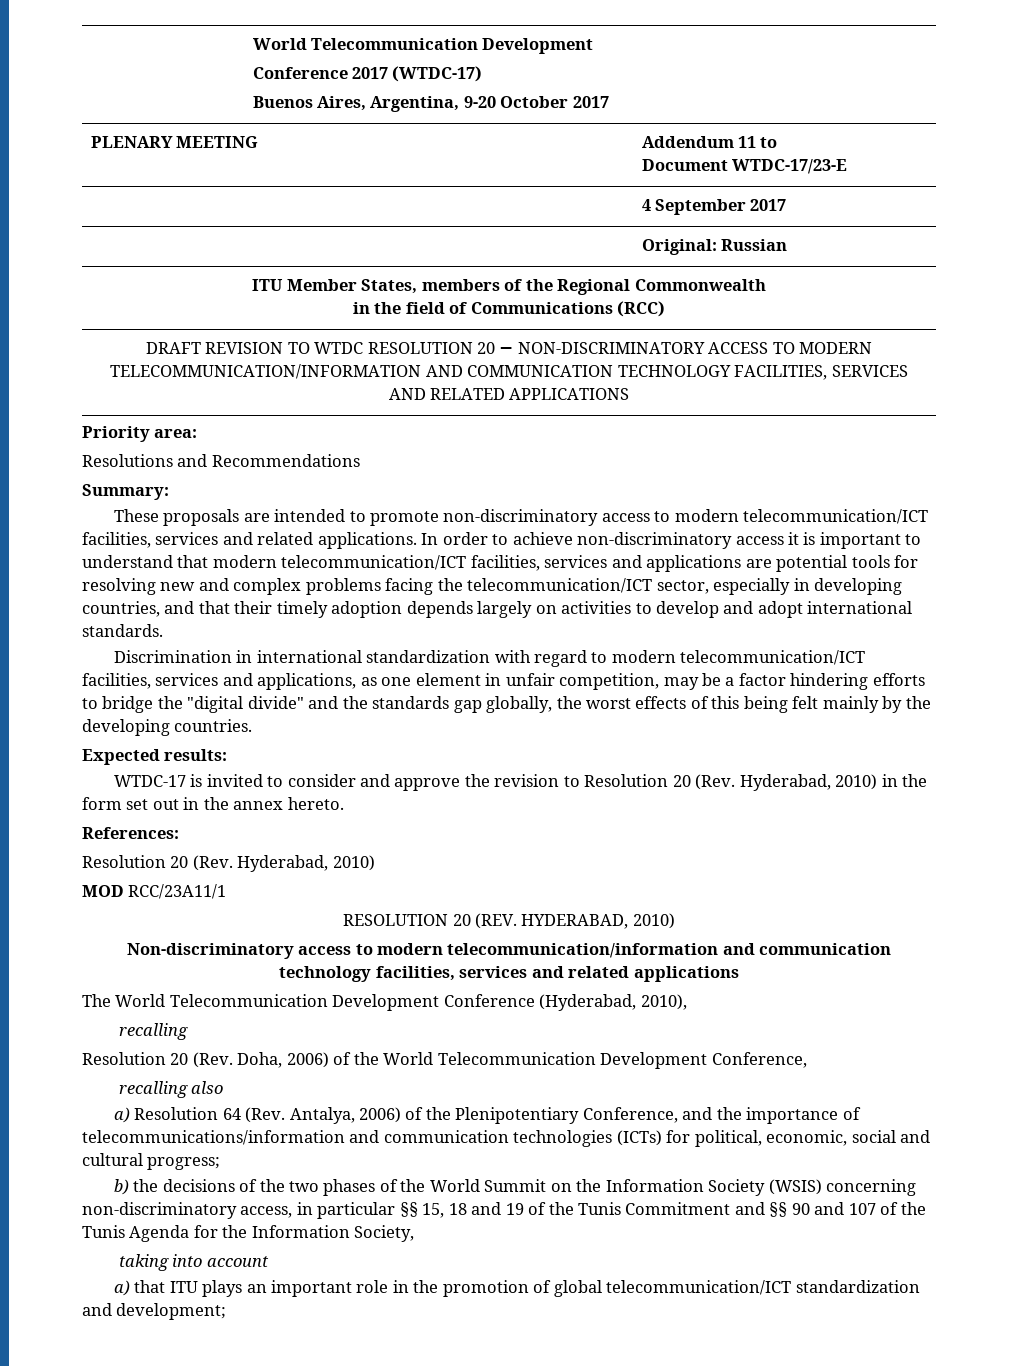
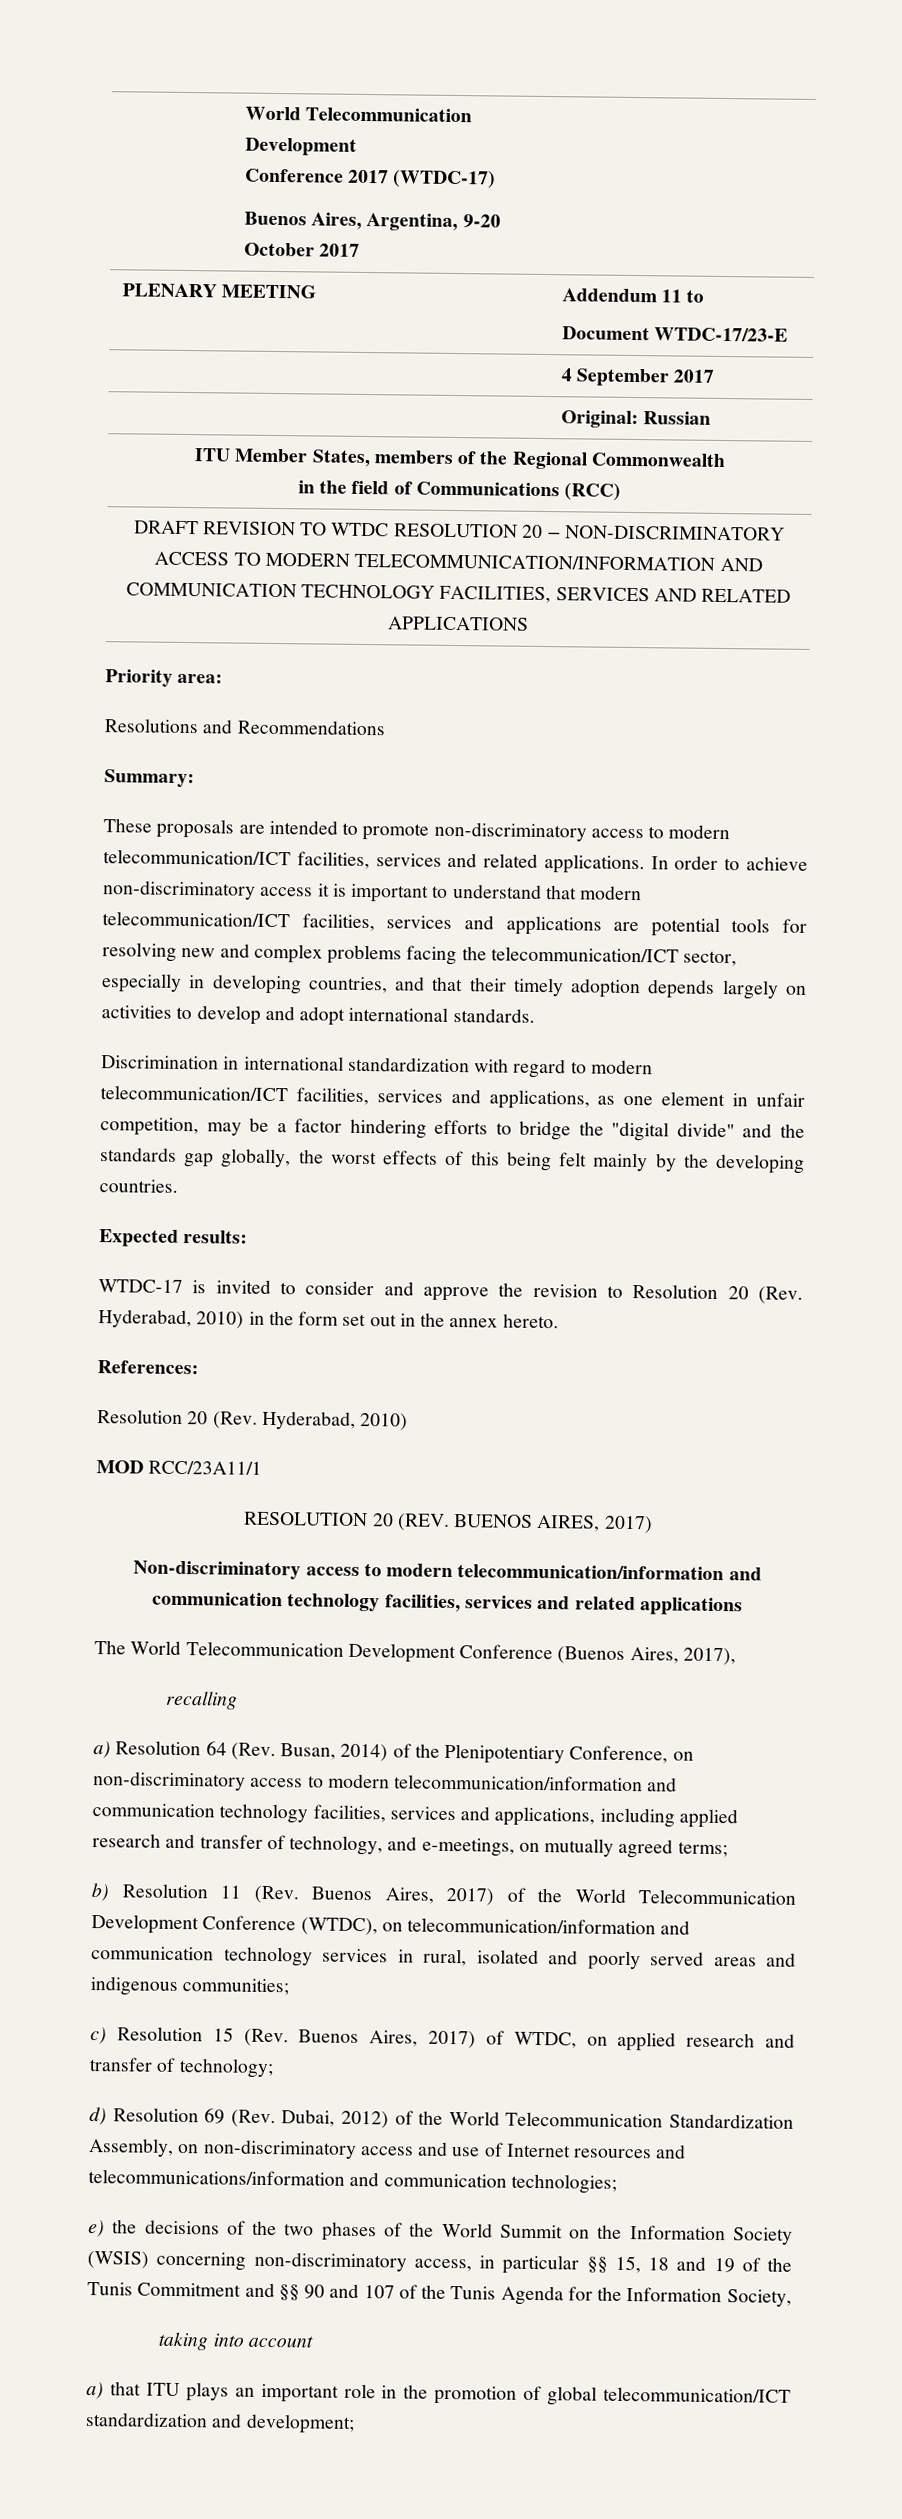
[521,913,675,929] HYDERABAD, 2010) -> [454,1514,653,1534] BUENOS AIRES, 2017)
[539,994,687,1011] [118,1023,188,1040] [82,1052,329,1068] (Hyderabad, 2010), // recalling // Resolution 20 (Rev. Doha, 2006) -> [557,1646,736,1666] [165,1690,239,1710] [93,1740,694,1765] [93,1771,678,1792] [92,1803,738,1829] [92,1833,728,1859] [91,1883,494,1906] (Buenos Aires, 2017), // recalling // a) Resolution 64 (Rev. Busan, 2014) of the Plenipotentiary Conference, on non-discriminatory access to modern telecommunication/information and communication technology facilities, services and applications, including applied research and transfer of technology, and e-meetings, on mutually agreed terms; // b) Resolution 11 (Rev. Buenos Aires, 2017)
[711,1052,807,1068] [118,1081,224,1098] [113,1107,861,1124] [82,1130,931,1147] [82,1153,221,1170] [113,1179,129,1195] Conference, // recalling also // a) Resolution 64 (Rev. Antalya, 2006) of the Plenipotentiary Conference, and the importance of telecommunications/information and communication technologies (ICTs) for political, economic, social and cultural progress; // b) -> [202,1915,691,1936] [91,1946,796,1971] [90,1976,290,1996] [90,2026,795,2052] [89,2057,274,2079] [89,2107,795,2129] [88,2138,687,2159] [88,2169,617,2194] [88,2220,105,2238] Conference (WTDC), on telecommunication/information and communication technology services in rural, isolated and poorly served areas and indigenous communities; // c) Resolution 15 (Rev. Buenos Aires, 2017) of WTDC, on applied research and transfer of technology; // d) Resolution 69 (Rev. Dubai, 2012) of the World Telecommunication Standardization Assembly, on non-discriminatory access and use of Internet resources and telecommunications/information and communication technologies; // e)

